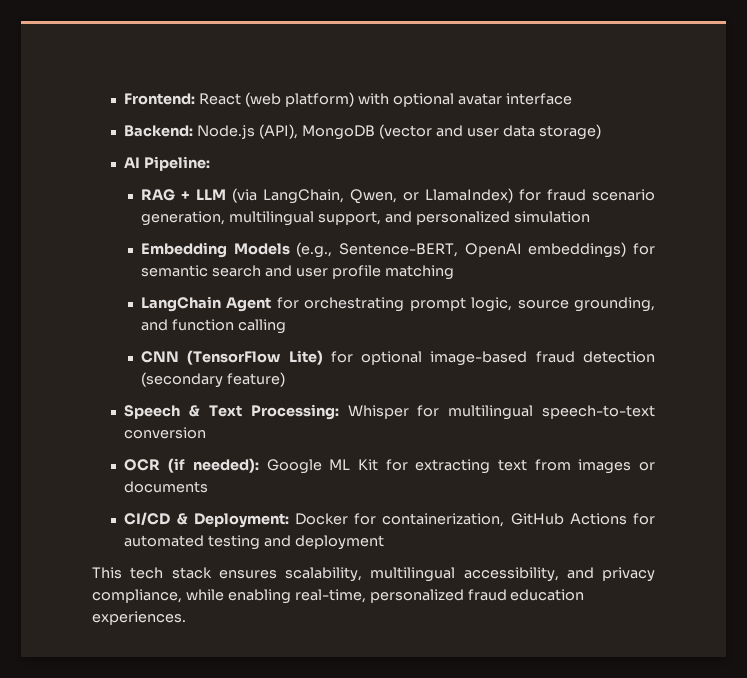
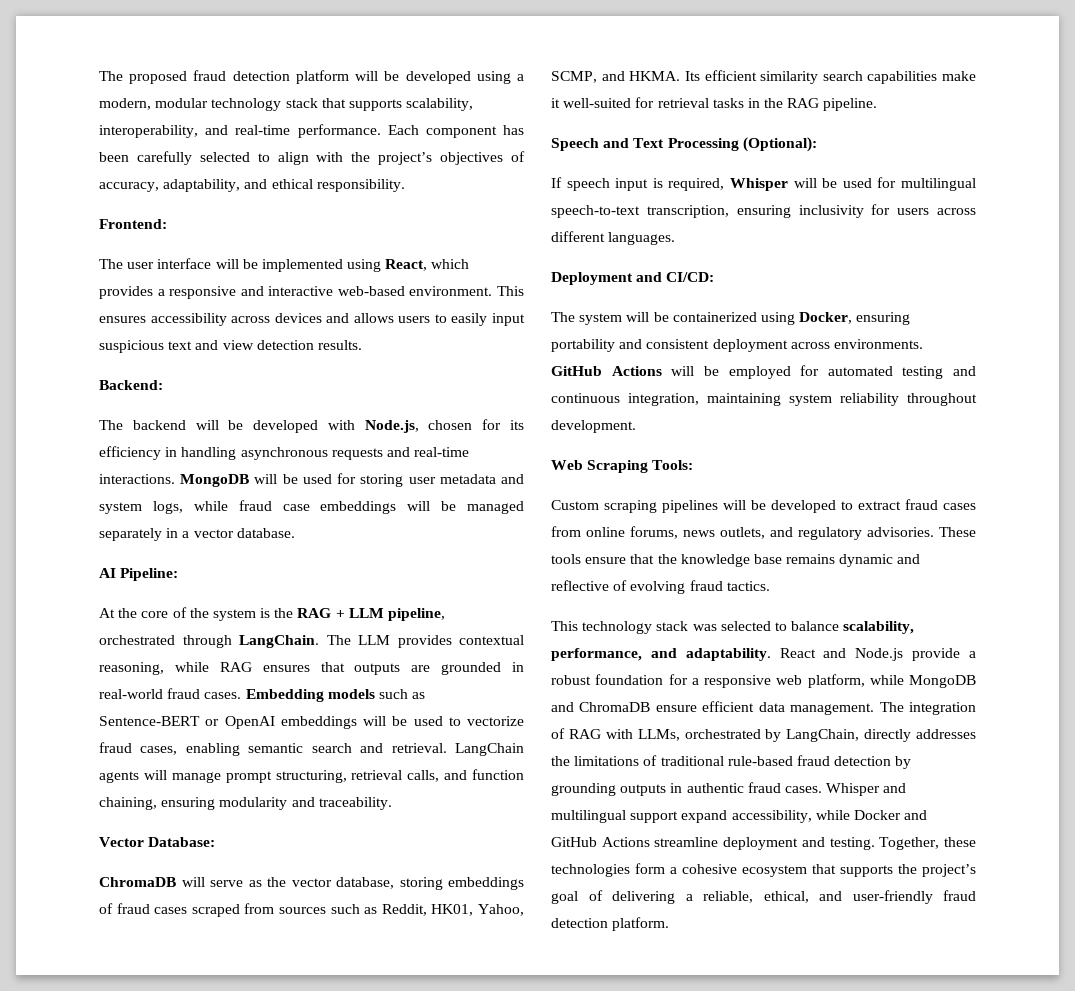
[124,92,572,107] [124,124,601,140] [124,156,211,171] [140,188,655,204] [140,211,590,226] [140,242,655,258] [140,265,454,280] [140,296,655,312] [140,319,286,334] [140,350,655,366] [140,372,285,388] [124,404,655,420] [124,427,207,439] [124,458,655,474] [124,481,209,493] [124,512,655,528] [124,535,385,550] [92,567,655,582] [92,589,585,604] [92,611,186,625] Frontend: React (web platform) with optional avatar interface // Backend: Node.js (API), MongoDB (vector and user data storage) // AI Pipeline: // RAG + LLM (via LangChain, Qwen, or LlamaIndex) for fraud scenario generation, multilingual support, and personalized simulation // Embedding Models (e.g., Sentence-BERT, OpenAI embeddings) for semantic search and user profile matching // LangChain Agent for orchestrating prompt logic, source grounding, and function calling // CNN (TensorFlow Lite) for optional image-based fraud detection (secondary feature) // Speech & Text Processing: Whisper for multilingual speech-to-text conversion // OCR (if needed): Google ML Kit for extracting text from images or documents // CI/CD & Deployment: Docker for containerization, GitHub Actions for automated testing and deployment // This tech stack ensures scalability, multilingual accessibility, and privacy compliance, while enabling real-time, personalized fraud education experiences. -> [99,70,524,84] [99,98,474,111] [99,124,524,138] [99,151,525,165] [99,179,405,192] [99,219,167,229] [99,258,470,272] [99,286,524,299] [99,313,525,326] [99,340,362,353] [99,380,163,390] [99,419,524,433] [99,446,470,460] [99,473,524,487] [99,500,524,514] [99,528,295,541] [99,568,179,581] [99,607,446,621] [99,635,524,648] [99,662,524,675] [99,688,426,702] [99,716,524,729] [99,742,524,756] [99,769,524,783] [99,797,392,810] [99,837,216,847] [99,877,524,890] [99,903,524,917] [551,70,976,84] [551,97,878,111] [551,137,817,152] [551,177,976,191] [551,204,976,218] [551,231,676,245] [551,272,715,285] [551,312,911,325] [551,339,923,352] [551,365,976,379] [551,393,977,406] [551,420,636,433] [551,460,694,473] [551,499,976,513] [551,526,976,540] [551,554,921,567] [551,580,770,594] [551,621,915,634] [551,648,976,661] [551,674,976,688] [551,701,976,715] [551,728,976,742] [551,755,912,769] [551,782,907,796] [551,810,928,823] [551,837,976,850] [551,863,976,877] [551,890,976,904] [551,917,670,931] The proposed fraud detection platform will be developed using a modern, modular technology stack that supports scalability, interoperability, and real-time performance. Each component has been carefully selected to align with the project’s objectives of accuracy, adaptability, and ethical responsibility. // Frontend: // The user interface will be implemented using React, which provides a responsive and interactive web-based environment. This ensures accessibility across devices and allows users to easily input suspicious text and view detection results. // Backend: // The backend will be developed with Node.js, chosen for its efficiency in handling asynchronous requests and real-time interactions. MongoDB will be used for storing user metadata and system logs, while fraud case embeddings will be managed separately in a vector database. // AI Pipeline: // At the core of the system is the RAG + LLM pipeline, orchestrated through LangChain. The LLM provides contextual reasoning, while RAG ensures that outputs are grounded in real-world fraud cases. Embedding models such as Sentence-BERT or OpenAI embeddings will be used to vectorize fraud cases, enabling semantic search and retrieval. LangChain agents will manage prompt structuring, retrieval calls, and function chaining, ensuring modularity and traceability. // Vector Database: // ChromaDB will serve as the vector database, storing embeddings of fraud cases scraped from sources such as Reddit, HK01, Yahoo, SCMP, and HKMA. Its efficient similarity search capabilities make it well-suited for retrieval tasks in the RAG pipeline. // Speech and Text Processing (Optional): // If speech input is required, Whisper will be used for multilingual speech-to-text transcription, ensuring inclusivity for users across different languages. // Deployment and CI/CD: // The system will be containerized using Docker, ensuring portability and consistent deployment across environments. GitHub Actions will be employed for automated testing and continuous integration, maintaining system reliability throughout development. // Web Scraping Tools: // Custom scraping pipelines will be developed to extract fraud cases from online forums, news outlets, and regulatory advisories. These tools ensure that the knowledge base remains dynamic and reflective of evolving fraud tactics. // This technology stack was selected to balance scalability, performance, and adaptability. React and Node.js provide a robust foundation for a responsive web platform, while MongoDB and ChromaDB ensure efficient data management. The integration of RAG with LLMs, orchestrated by LangChain, directly addresses the limitations of traditional rule-based fraud detection by grounding outputs in authentic fraud cases. Whisper and multilingual support expand accessibility, while Docker and GitHub Actions streamline deployment and testing. Together, these technologies form a cohesive ecosystem that supports the project’s goal of delivering a reliable, ethical, and user-friendly fraud detection platform.

